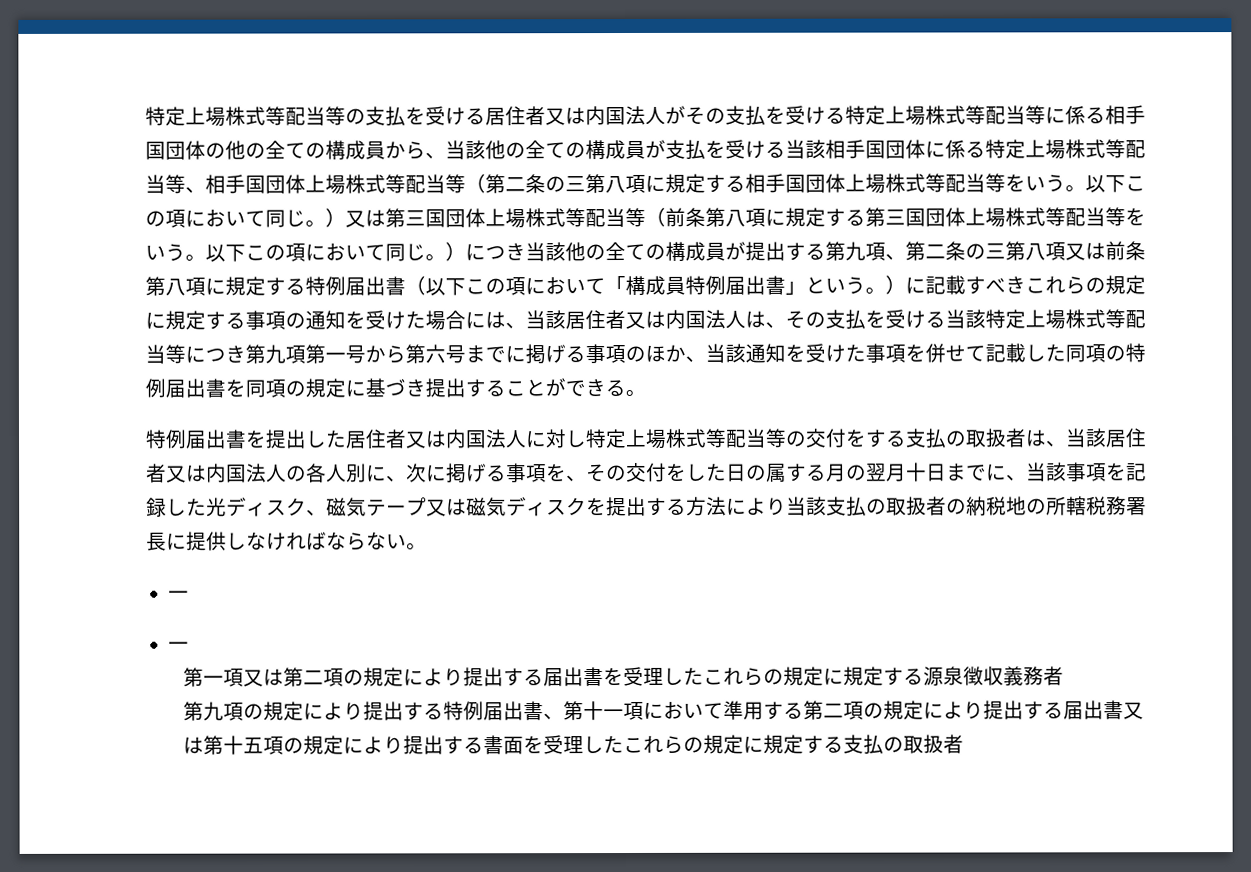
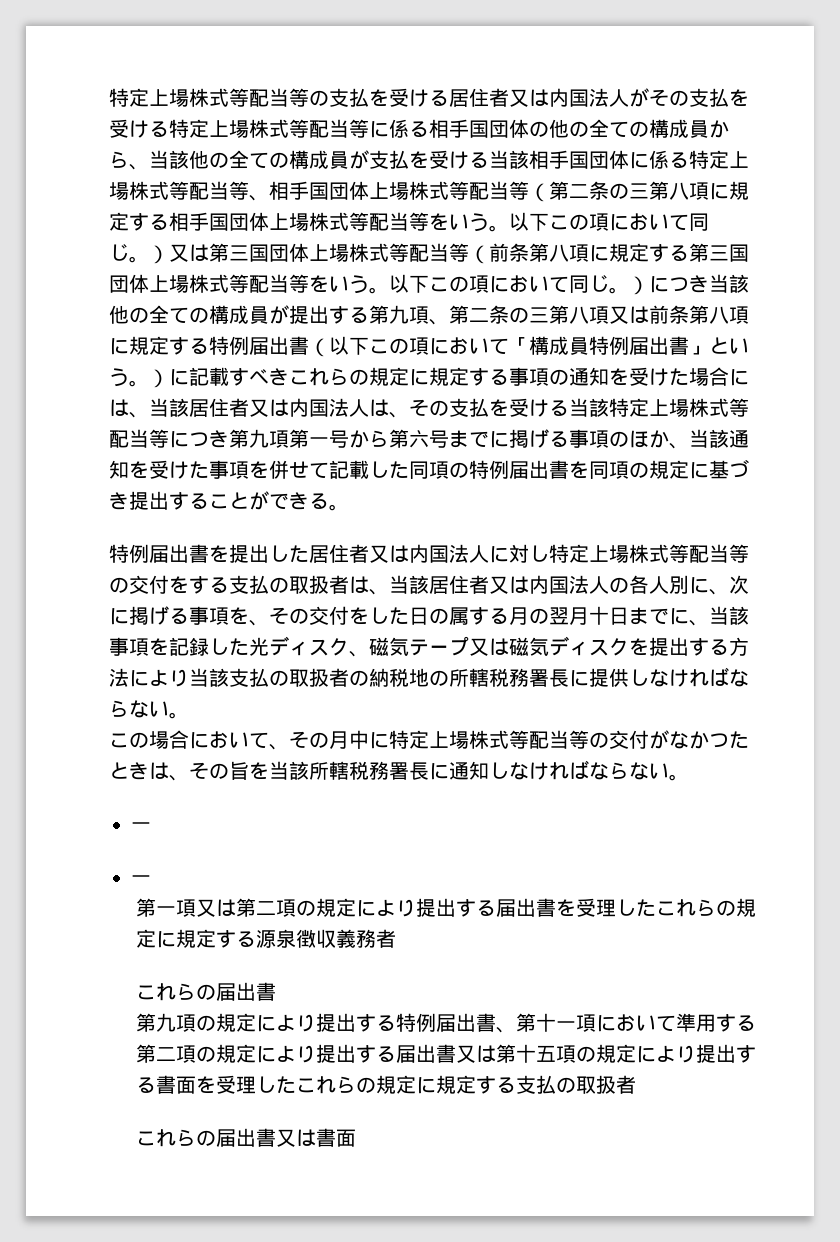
(428, 546) none -> [109,730,750,750] [109,760,690,781] // この場合において、その月中に特定上場株式等配当等の交付がなかつたときは、その旨を当該所轄税務署長に通知しなければならない。
(1065, 676) none -> [135,982,276,1001] // これらの届出書
(965, 744) none -> [135,1128,356,1147] // これらの届出書又は書面

